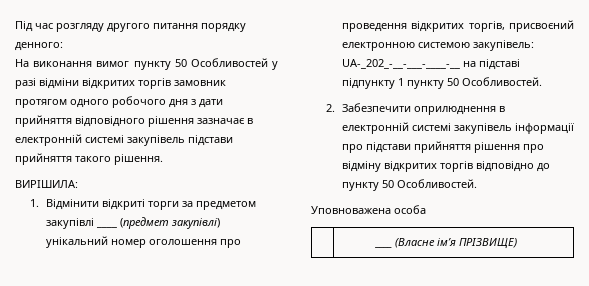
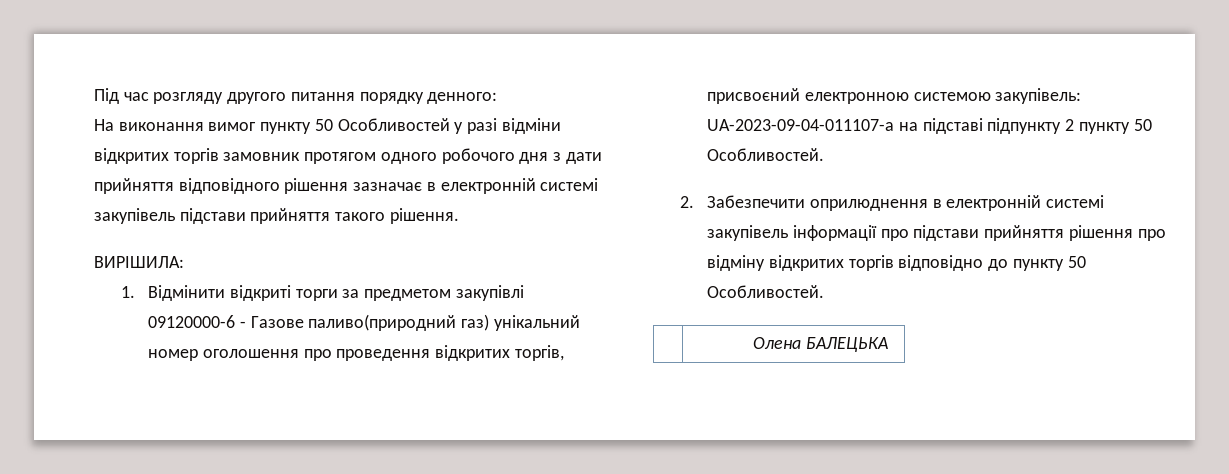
[95,217,220,229] ____ (предмет закупівлі) -> [148,314,490,331] 09120000-6 - Газове паливо(природний газ)
[341,59,460,69] UA-_202_-__-___-____-__ -> [707,119,895,131] UA-2023-09-04-011107-a
[397,78,404,86] 1 -> [1065,119,1075,131] 2
[311,205,426,214] [374,238,518,249] // Уповноважена особа // | ____ (Власне ім’я ПРІЗВИЩЕ) -> [752,337,888,352] // | Олена БАЛЕЦЬКА

